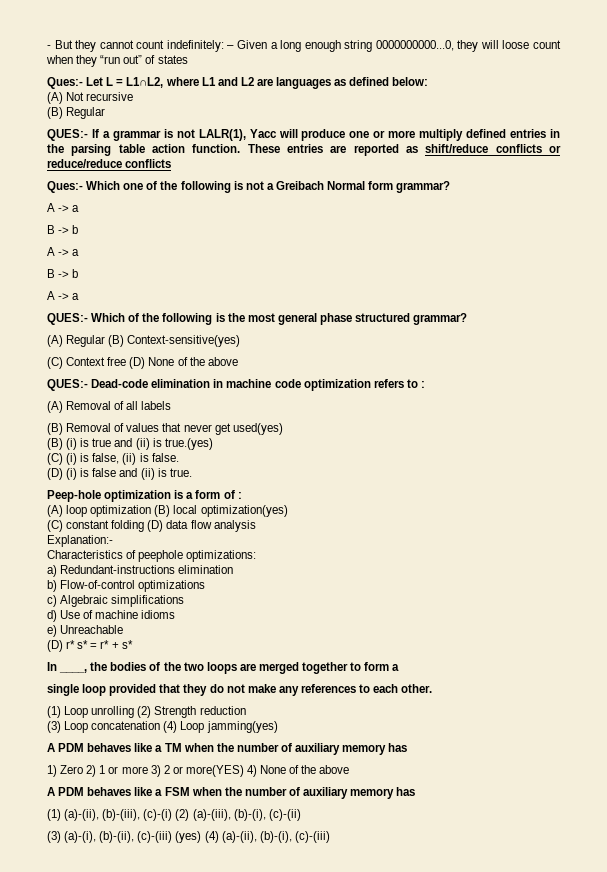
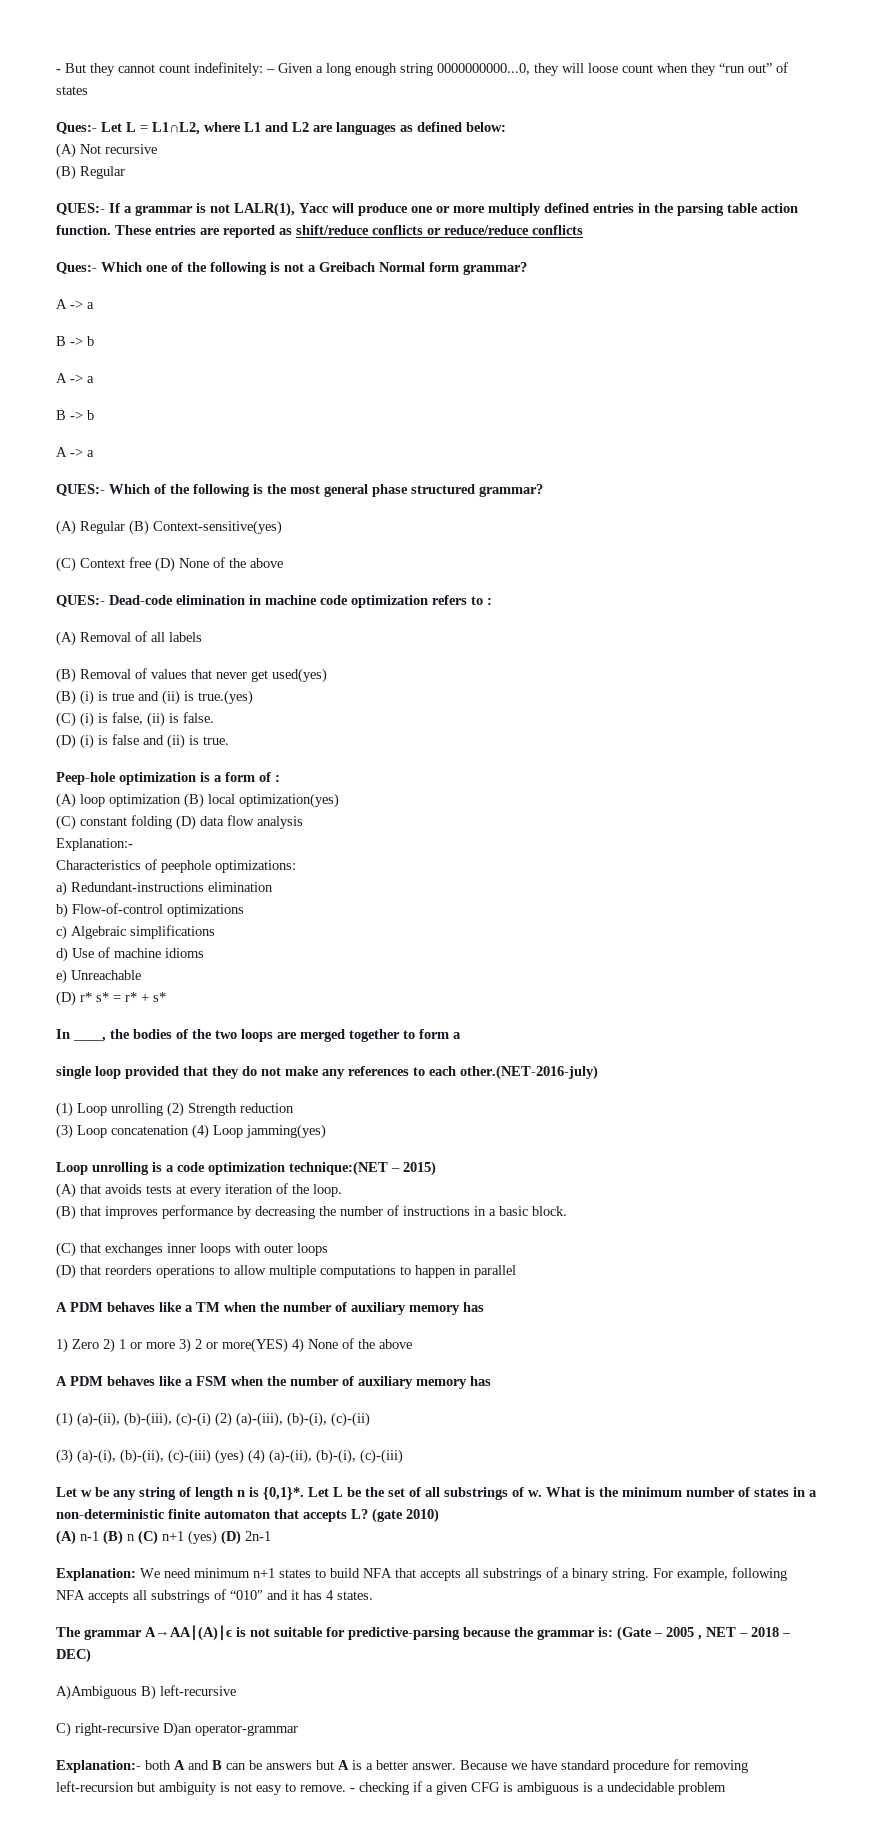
[401,684,433,693] other. -> [460,1065,598,1080] other.(NET-2016-july)
(278, 727) none -> [56,1161,436,1176] [56,1183,342,1198] [56,1205,567,1220] [56,1242,328,1257] [56,1264,516,1279] // Loop unrolling is a code optimization technique:(NET – 2015) // (A) that avoids tests at every iteration of the loop. // (B) that improves performance by decreasing the number of instructions in a basic block. // (C) that exchanges inner loops with outer loops // (D) that reorders operations to allow multiple computations to happen in parallel
(330, 837) none -> [56,1487,817,1500] [56,1508,439,1523] [56,1530,271,1545] [56,1567,787,1581] [56,1589,373,1603] [56,1625,791,1641] [56,1648,91,1663] [56,1685,236,1700] [56,1722,298,1737] [56,1759,748,1773] [56,1781,726,1795] // Let w be any string of length n is {0,1}*. Let L be the set of all substrings of w. What is the minimum number of states in a non-deterministic finite automaton that accepts L? (gate 2010) // (A) n-1 (B) n (C) n+1 (yes) (D) 2n-1 // Explanation: We need minimum n+1 states to build NFA that accepts all substrings of a binary string. For example, following NFA accepts all substrings of “010″ and it has 4 states. // The grammar A→AA∣(A)∣ϵ is not suitable for predictive-parsing because the grammar is: (Gate – 2005 , NET – 2018 – DEC) // A)Ambiguous B) left-recursive // C) right-recursive D)an operator-grammar // Explanation:- both A and B can be answers but A is a better answer. Because we have standard procedure for removing left-recursion but ambiguity is not easy to remove. - checking if a given CFG is ambiguous is a undecidable problem

